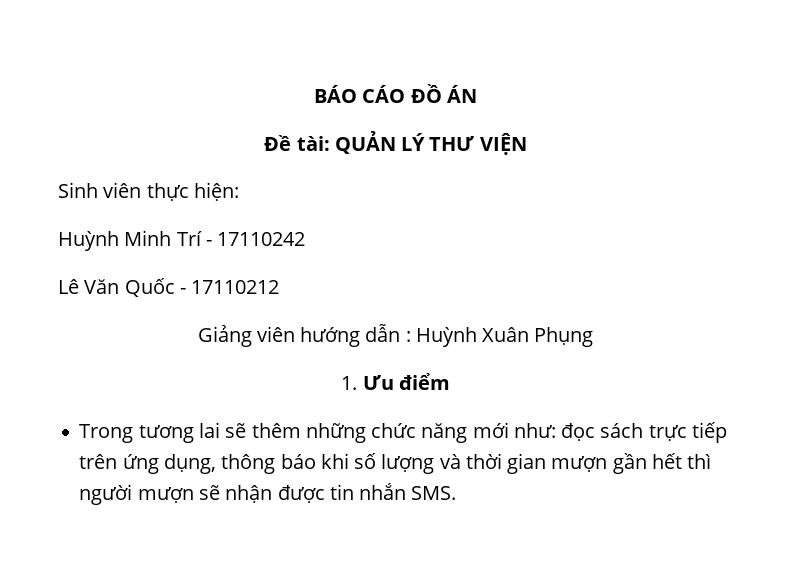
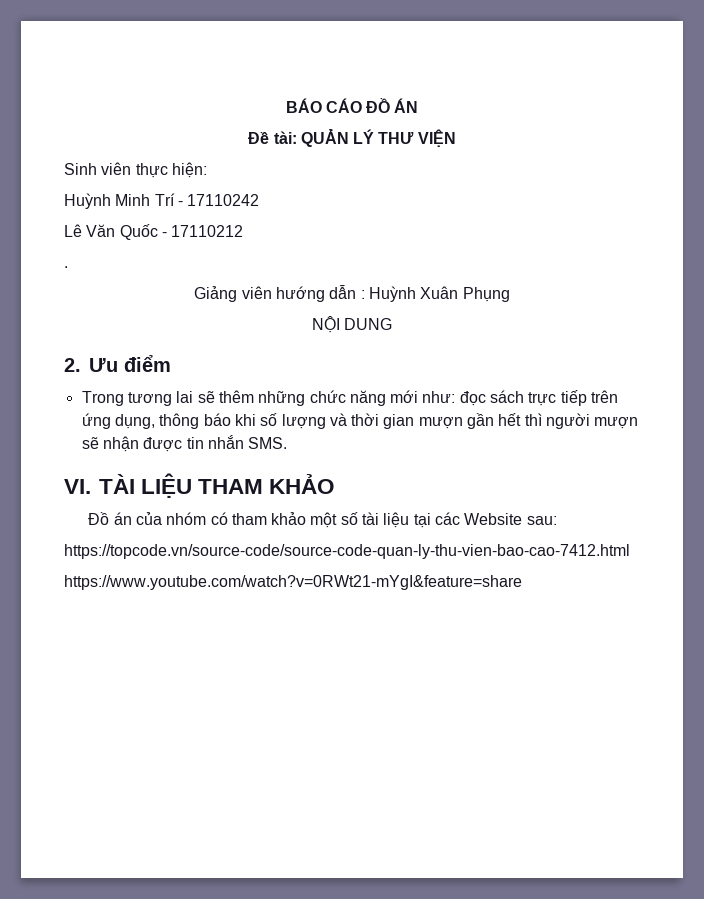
(280, 287) none -> [64,266,68,268] // .
[341,376,358,390] 1. -> [311,316,393,333] [64,358,81,372] NỘI DUNG // 2.
(457, 493) none -> [64,473,336,498] [88,512,557,528] [64,544,630,559] [64,575,522,590] // VI. TÀI LIỆU THAM KHẢO // Đồ án của nhóm có tham khảo một số tài liệu tại các Website sau: // https://topcode.vn/source-code/source-code-quan-ly-thu-vien-bao-cao-7412.html // https://www.youtube.com/watch?v=0RWt21-mYgI&feature=share

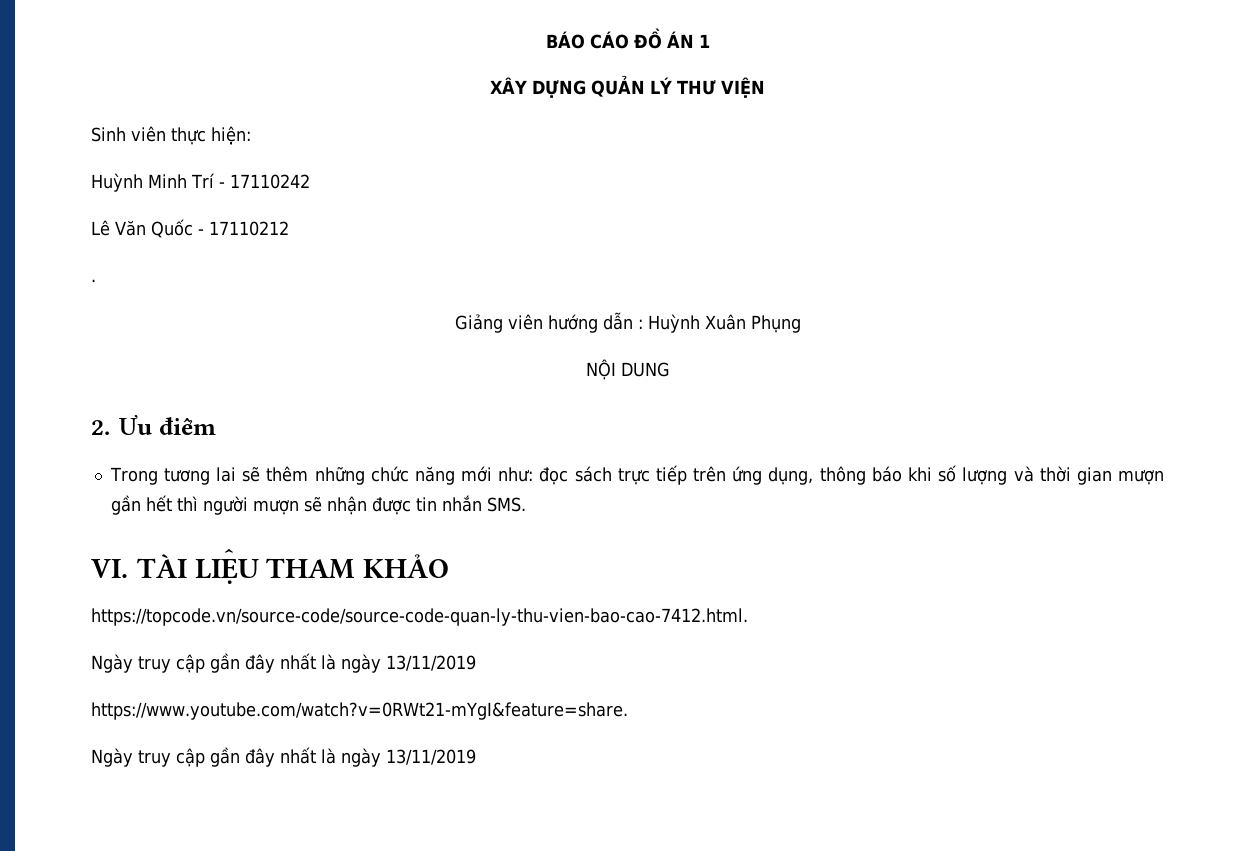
[248,131,297,144] // Đề tài: -> [698,34,710,48] [490,77,587,98] 1 // XÂY DỰNG
[88,512,557,528] [64,544,630,559] [64,575,522,590] Đồ án của nhóm có tham khảo một số tài liệu tại các Website sau: // https://topcode.vn/source-code/source-code-quan-ly-thu-vien-bao-cao-7412.html // https://www.youtube.com/watch?v=0RWt21-mYgI&feature=share -> [91,608,748,626] [91,653,476,673] [91,702,628,720] [91,747,476,767] https://topcode.vn/source-code/source-code-quan-ly-thu-vien-bao-cao-7412.html. // Ngày truy cập gần đây nhất là ngày 13/11/2019 // https://www.youtube.com/watch?v=0RWt21-mYgI&feature=share. // Ngày truy cập gần đây nhất là ngày 13/11/2019

